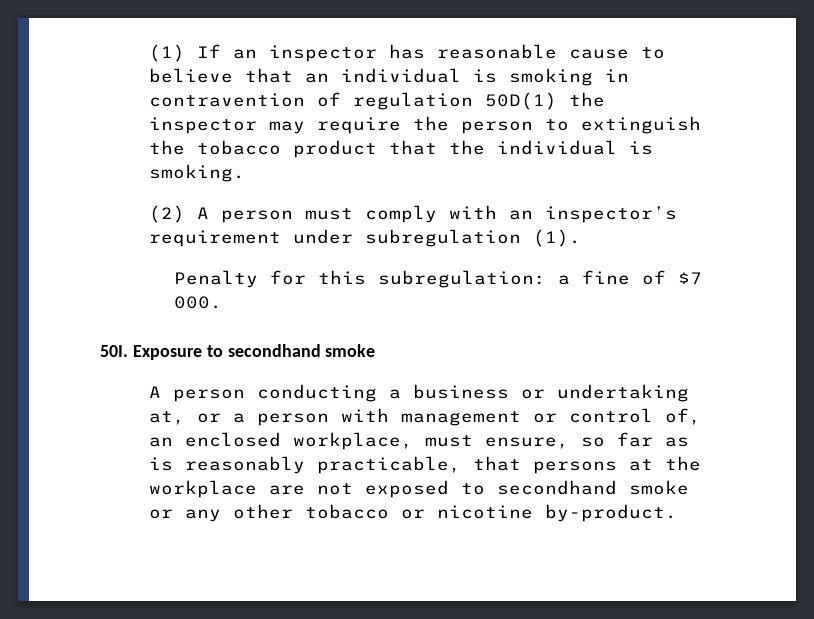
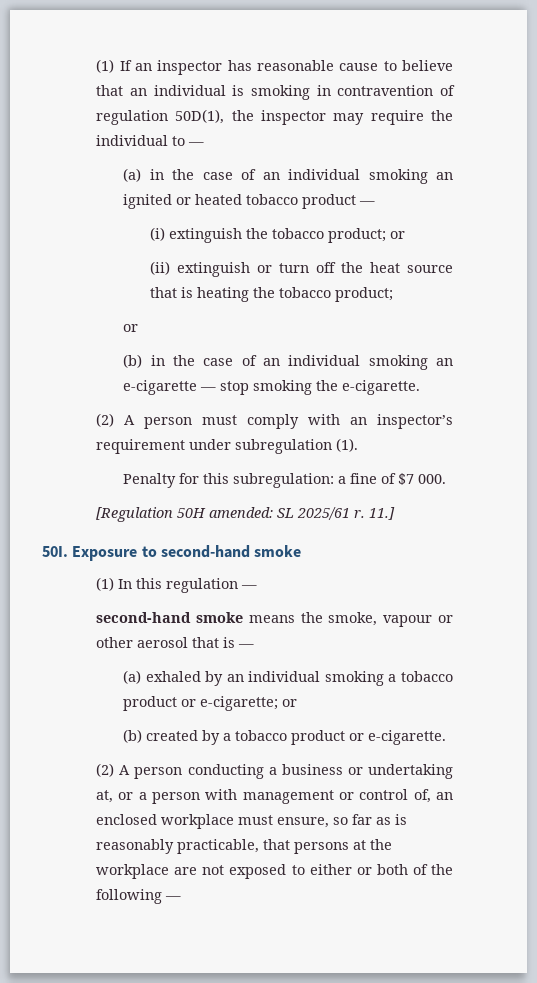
[485,92,558,110] 50D(1) -> [175,109,225,124] 50D(1),
[461,116,702,134] [149,140,654,158] [149,164,246,182] person to extinguish the tobacco product that the individual is smoking. -> [96,135,205,146] [123,168,454,184] [123,194,376,209] [150,227,406,243] [150,261,453,277] [150,287,394,302] [123,324,139,332] [123,354,454,370] [123,380,421,395] individual to — // (a) in the case of an individual smoking an ignited or heated tobacco product — // (i) extinguish the tobacco product; or // (ii) extinguish or turn off the heat source that is heating the tobacco product; // or // (b) in the case of an individual smoking an e-cigarette — stop smoking the e-cigarette.
(222, 302) none -> [96,507,396,522] // [Regulation 50H amended: SL 2025/61 r. 11.]
[227,344,321,357] secondhand -> [160,545,250,558] second-hand
(376, 350) none -> [96,577,258,593] [96,612,453,627] [96,637,255,648] [123,670,453,686] [123,696,298,711] [123,729,447,745] [96,763,115,777] (1) In this regulation — // second-hand smoke means the smoke, vapour or other aerosol that is — // (a) exhaled by an individual smoking a tobacco product or e-cigarette; or // (b) created by a tobacco product or e-cigarette. // (2)
[293,432,414,450] workplace, -> [161,814,235,829] workplace
[497,480,690,495] [149,504,678,522] secondhand smoke or any other tobacco or nicotine by-product. -> [309,864,453,875] [96,889,182,904] either or both of the following —

